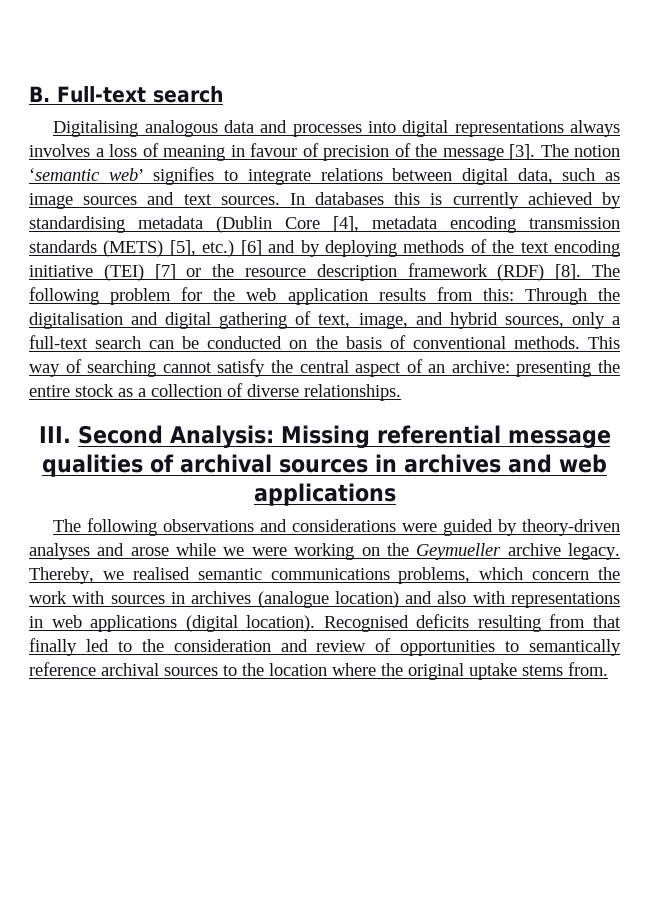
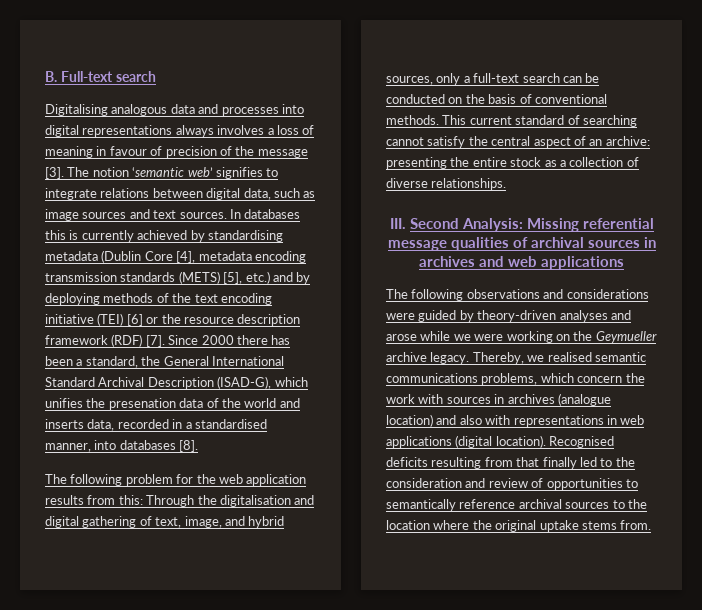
[240,240,262,256] [6] -> (270, 277) none
[154,264,176,280] [7] -> [126,314,143,326] [6]
(545, 272) none -> [145,335,291,347] [45,356,284,368] [45,376,308,389] [45,398,300,410] [45,419,267,431] [45,440,176,452] [7]. Since 2000 there has been a standard, the General International Standard Archival Description (ISAD-G), which unifies the presenation data of the world and inserts data, recorded in a standardised manner, into databases
(582, 272) none -> (199, 446) //
[29,364,60,377] way -> [469,115,565,125] current standard

